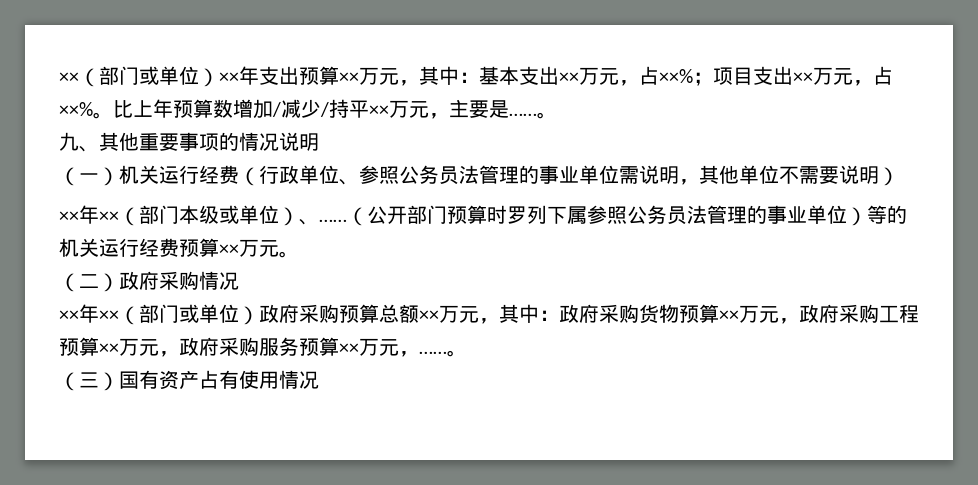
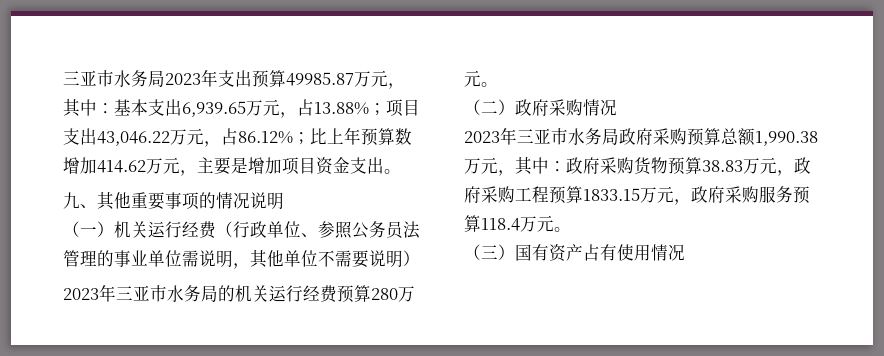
[59,66,239,87] ××（部门或单位）×× -> [63,70,201,87] 三亚市水务局2023
[339,72,359,83] ×× -> [286,72,354,86] 49985.87
[559,66,693,86] ××万元，占××% -> [182,99,369,118] 6,939.65万元，占13.88%
[793,66,893,86] [59,102,113,119] ××万元，占××%。 -> [97,128,310,147] 43,046.22万元，占86.12%；
[272,99,537,119] /减少/持平××万元，主要是…… -> [97,157,384,176] 414.62万元，主要是增加项目资金支出
[59,205,887,226] ××年××（部门本级或单位）、……（公开部门预算时罗列下属参照公务员法管理的事业单位）等 -> [63,284,218,302] 2023年三亚市水务局
[219,244,239,255] ×× -> [371,288,398,300] 280
[59,304,259,325] ××年××（部门或单位） -> [464,127,619,145] 2023年三亚市水务局
[419,310,439,321] ×× -> [755,131,818,146] 1,990.38
[719,310,739,321] ×× -> [702,160,743,172] 38.83
[99,343,119,354] ×× -> [583,188,640,201] 1833.15
[339,338,447,357] ××万元，…… -> [481,215,554,232] 118.4万元

